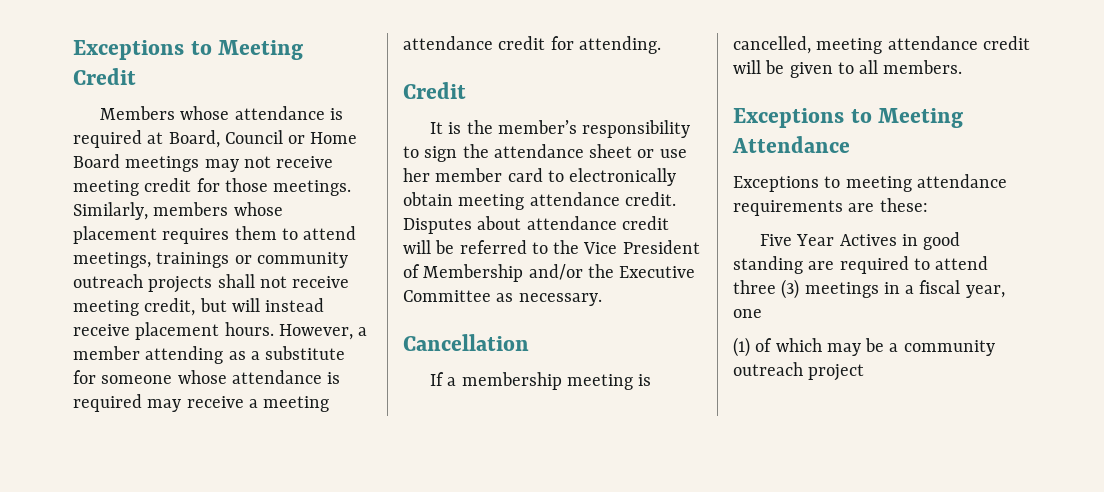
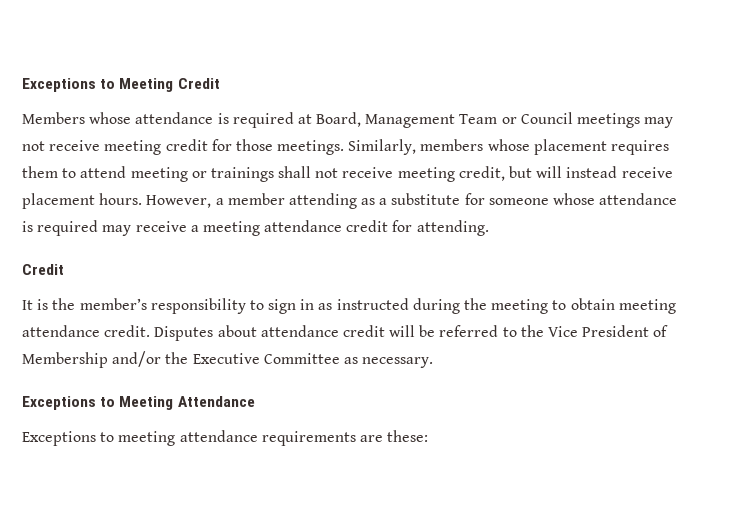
[224,130,358,144] [73,154,120,168] Council or Home Board -> [365,112,573,128] Management Team or Council
[73,252,348,268] [73,274,213,293] meetings, trainings or community outreach projects -> [130,167,274,182] meeting or trainings
[462,144,687,158] [403,168,677,186] the attendance sheet or use her member card to electronically -> [300,298,567,314] in as instructed during the meeting to
[403,334,529,351] [430,372,652,390] [733,36,1030,54] [733,60,963,78] // Cancellation // If a membership meeting is cancelled, meeting attendance credit will be given to all members. -> (434, 362) none
[760,232,961,250] [733,256,989,274] [733,279,1005,299] [733,309,762,318] [733,337,995,357] [733,362,865,381] // Five Year Actives in good standing are required to attend three (3) meetings in a fiscal year, one // (1) of which may be a community outreach project -> (429, 436) none

